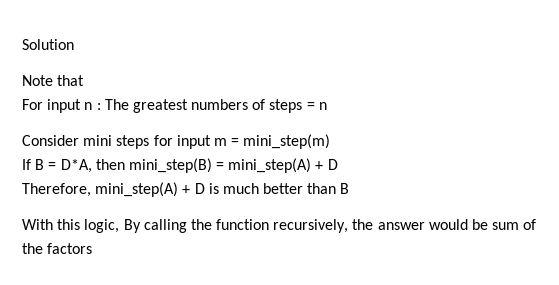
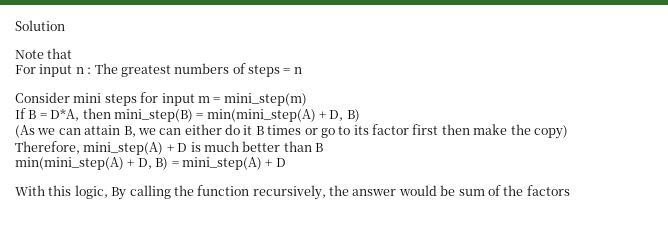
[228,158,338,173] mini_step(A) + D -> [206,109,360,122] [15,124,568,139] min(mini_step(A) + D, B) // (As we can attain B, we can either do it B times or go to its factor first then make the copy)
(350, 188) none -> [15,157,286,170] // min(mini_step(A) + D, B) = mini_step(A) + D

